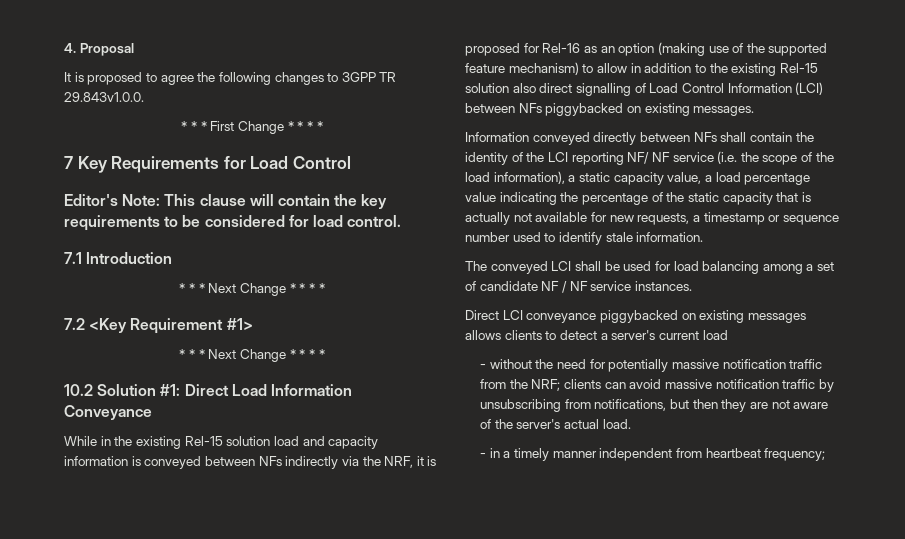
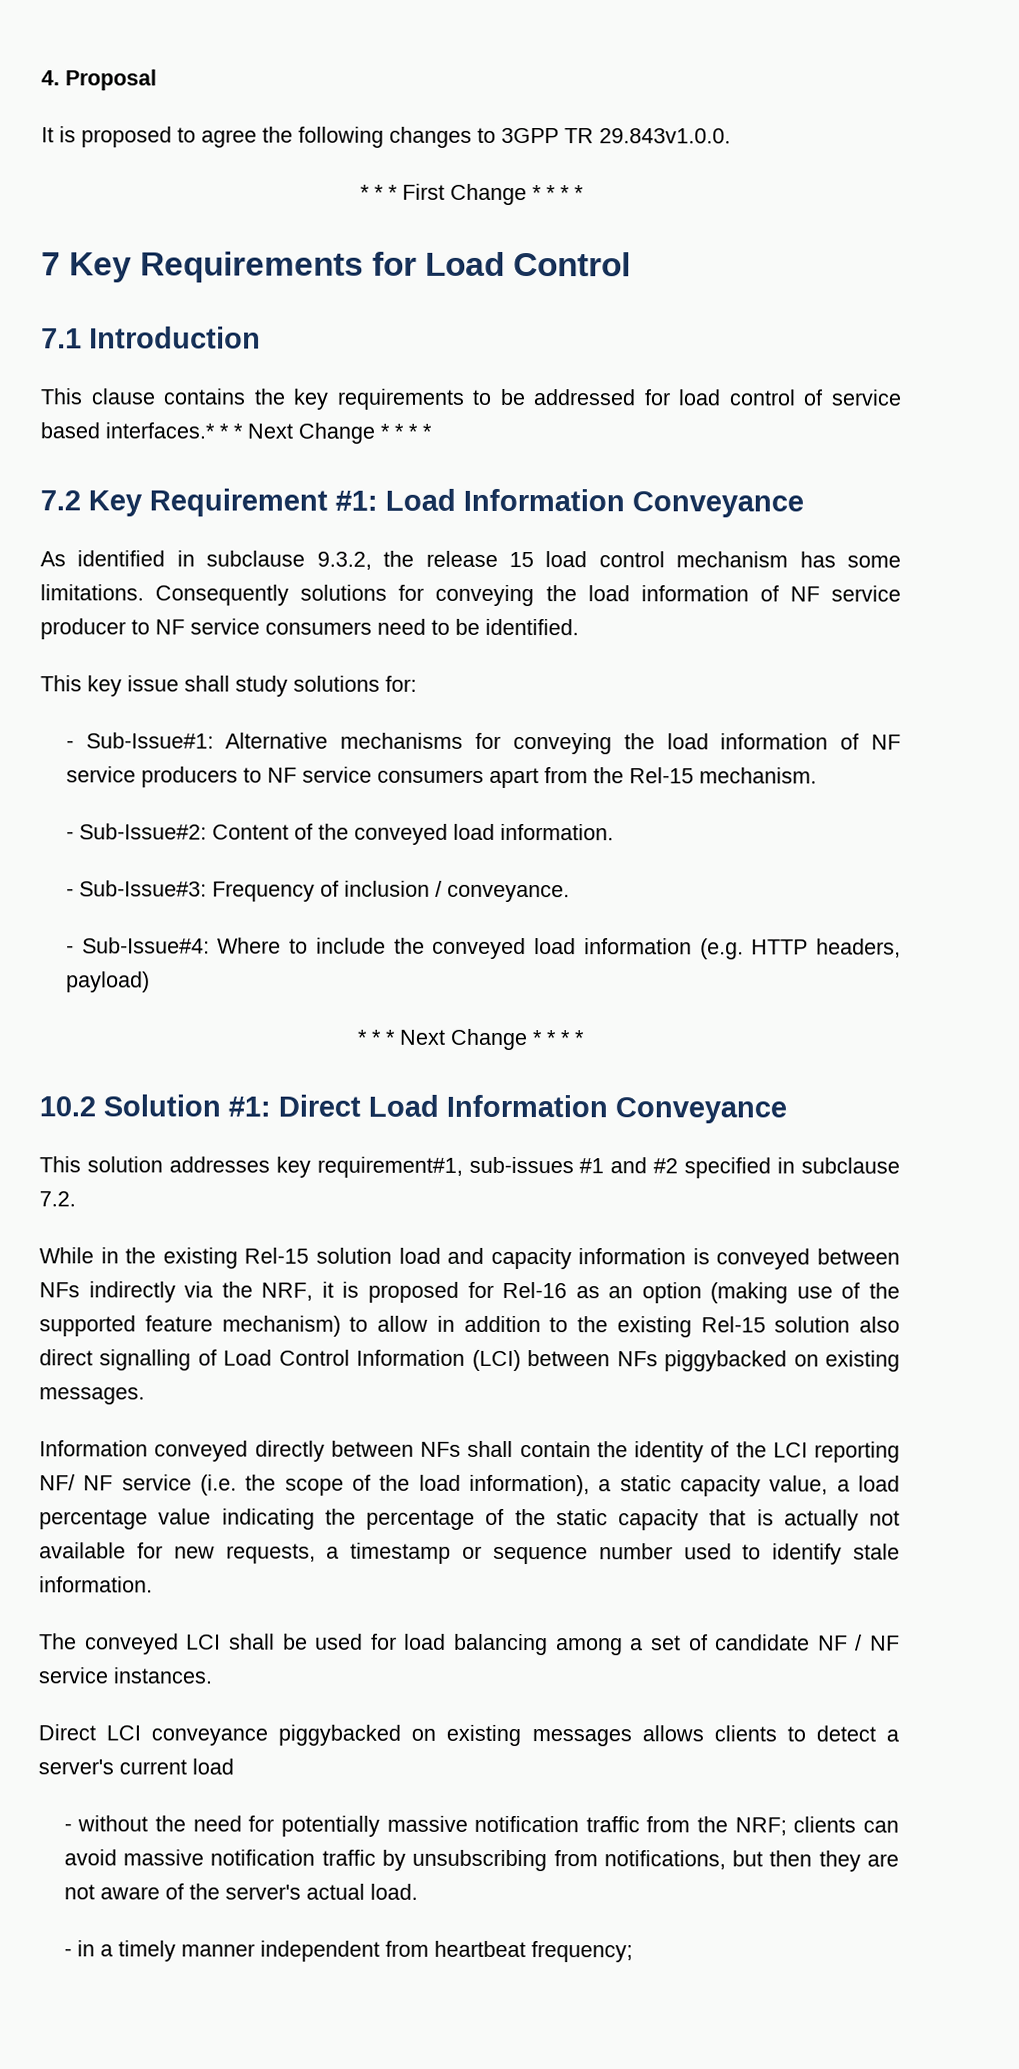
[64,194,330,206] Editor's Note: This clause will contain -> [41,326,261,349] [40,388,247,405] 7.1 Introduction // This clause contains
[204,215,402,227] [64,252,173,264] [179,283,186,293] considered for load control. // 7.1 Introduction // * -> [533,389,903,406] [40,422,215,439] addressed for load control of service based interfaces.*
[89,318,253,334] <Key Requirement #1> -> [88,488,804,518] [40,550,901,570] [40,584,902,607] [40,618,579,640] [40,675,417,697] [65,732,901,755] [65,766,817,789] [65,823,614,845] [65,880,570,903] [65,937,901,960] [65,971,150,993] Key Requirement #1: Load Information Conveyance // As identified in subclause 9.3.2, the release 15 load control mechanism has some limitations. Consequently solutions for conveying the load information of NF service producer to NF service consumers need to be identified. // This key issue shall study solutions for: // - Sub-Issue#1: Alternative mechanisms for conveying the load information of NF service producers to NF service consumers apart from the Rel-15 mechanism. // - Sub-Issue#2: Content of the conveyed load information. // - Sub-Issue#3: Frequency of inclusion / conveyance. // - Sub-Issue#4: Where to include the conveyed load information (e.g. HTTP headers, payload)
(152, 412) none -> [39,1156,900,1179] [39,1191,76,1207] // This solution addresses key requirement#1, sub-issues #1 and #2 specified in subclause 7.2.

